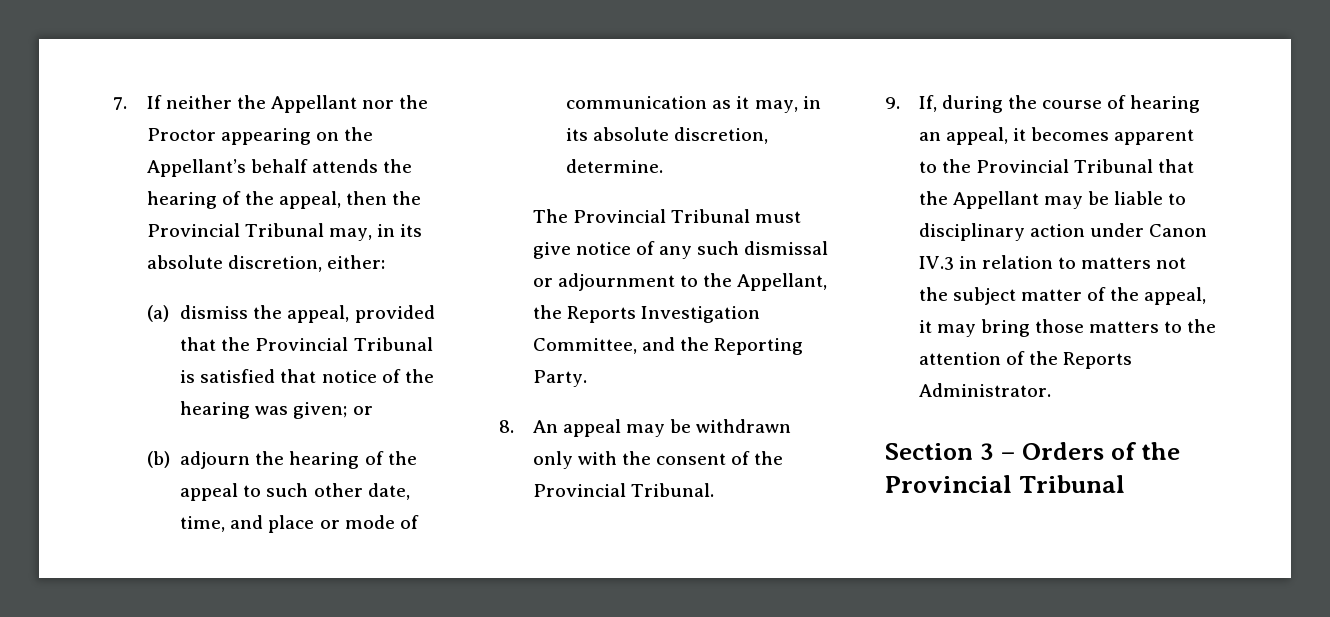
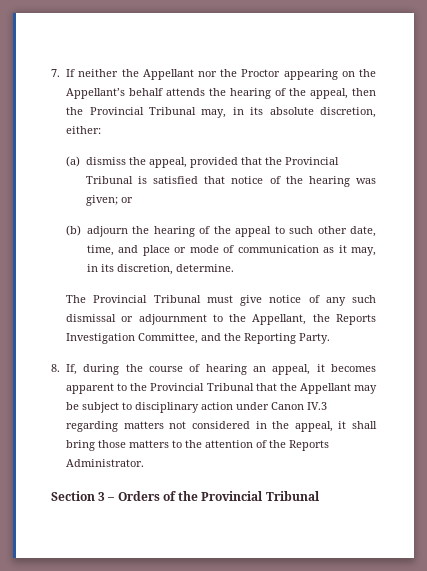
[593,127,670,141] absolute -> (114, 268) none
[532,419,792,437] [532,451,784,469] [532,483,714,497] [885,97,900,109] An appeal may be withdrawn only with the consent of the Provincial Tribunal. // 9. -> (60, 368) none
[1114,191,1164,205] liable -> [82,402,120,413] subject
[958,255,1187,269] [918,287,1106,305] in relation to matters not the subject matter of -> [66,421,267,432] regarding matters not considered in
[936,324,976,337] may -> [352,421,377,429] shall

